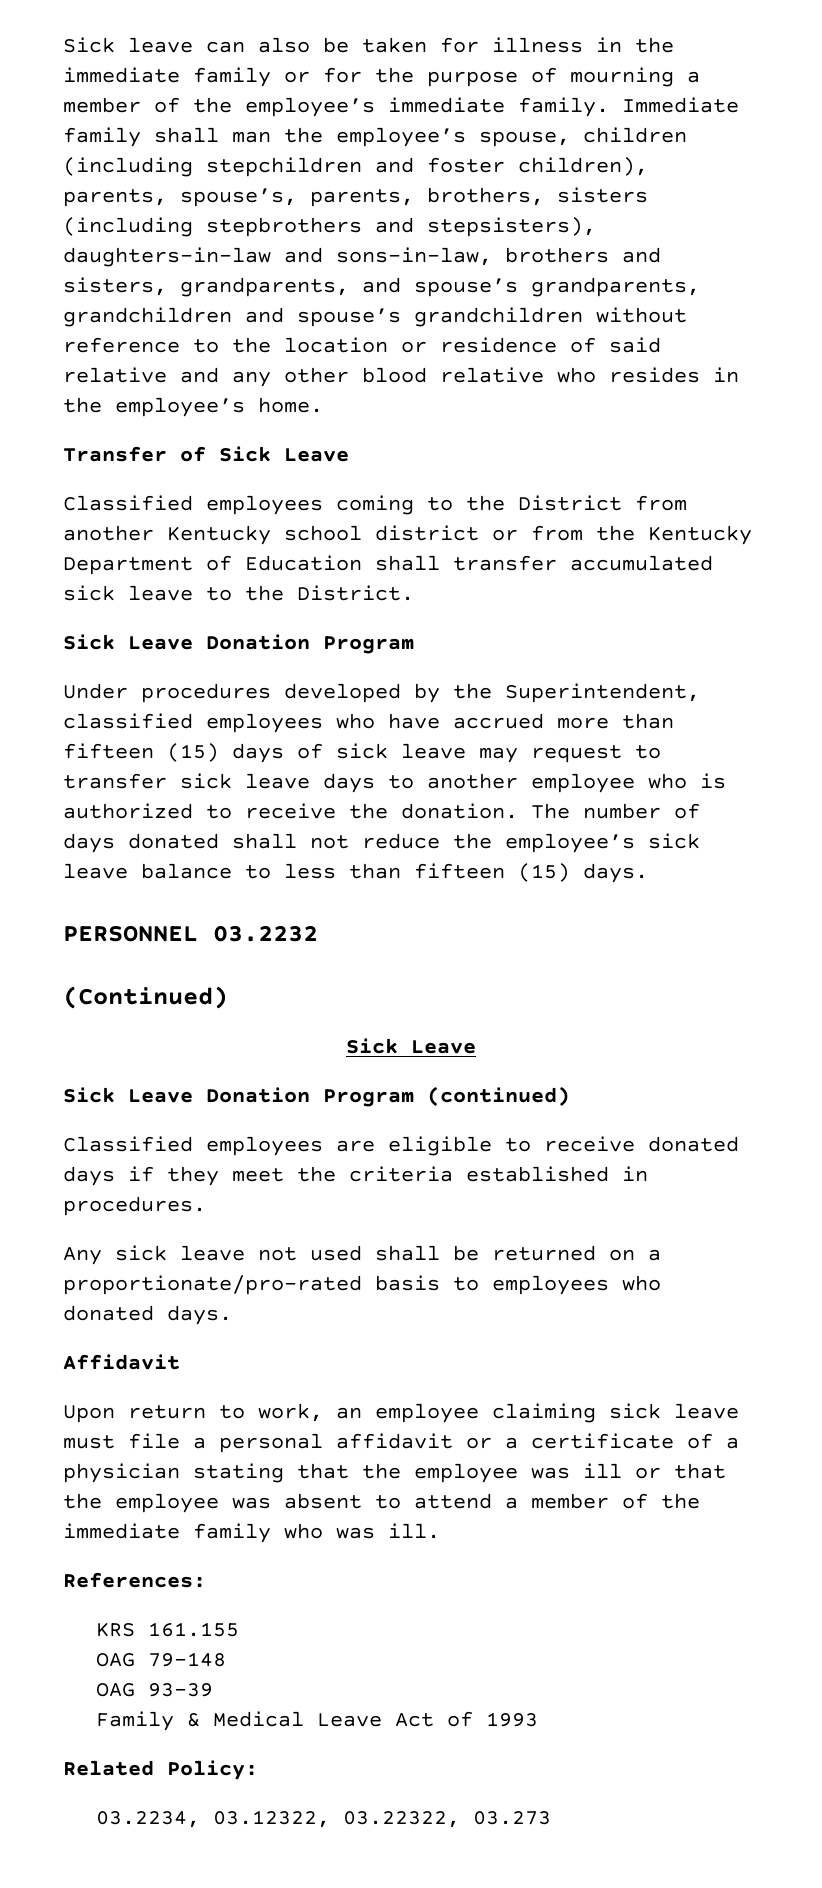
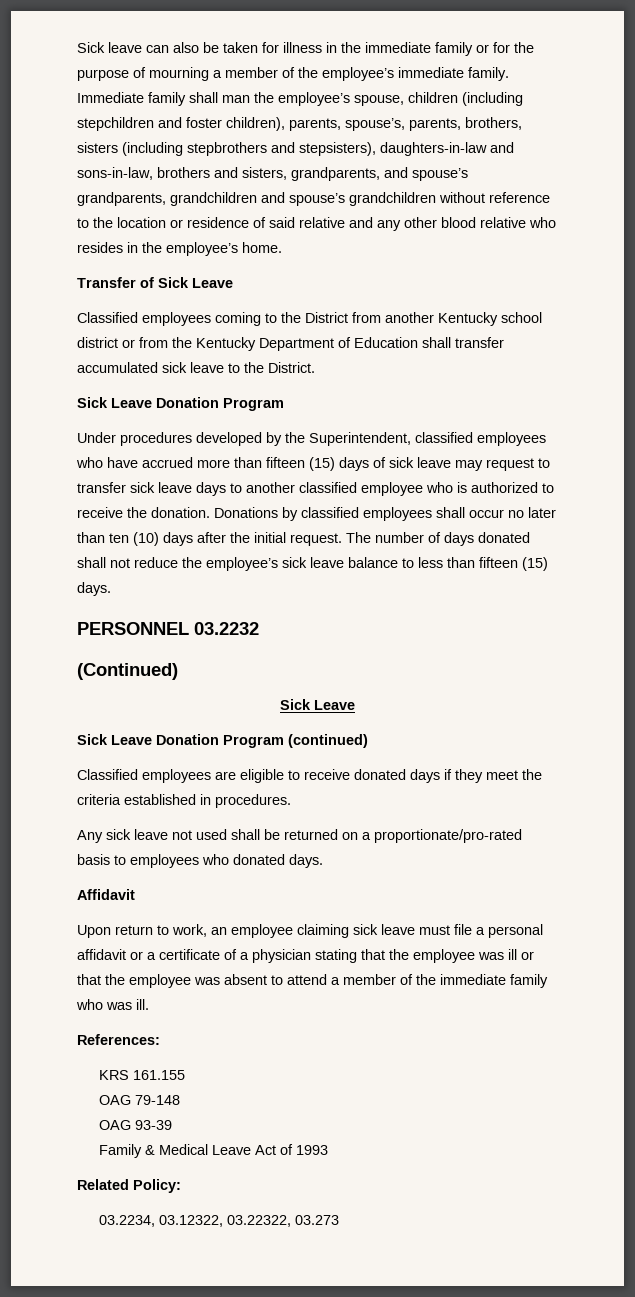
(518, 781) none -> [299,482,357,493] classified
(518, 811) none -> [214,507,556,521] [77,532,342,546] Donations by classified employees shall occur no later than ten (10) days after the initial request.

